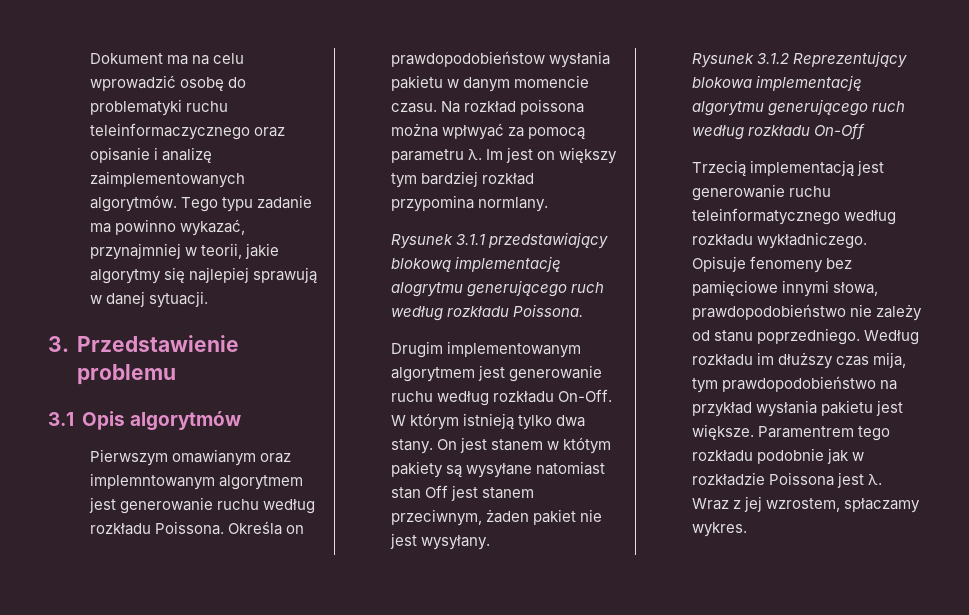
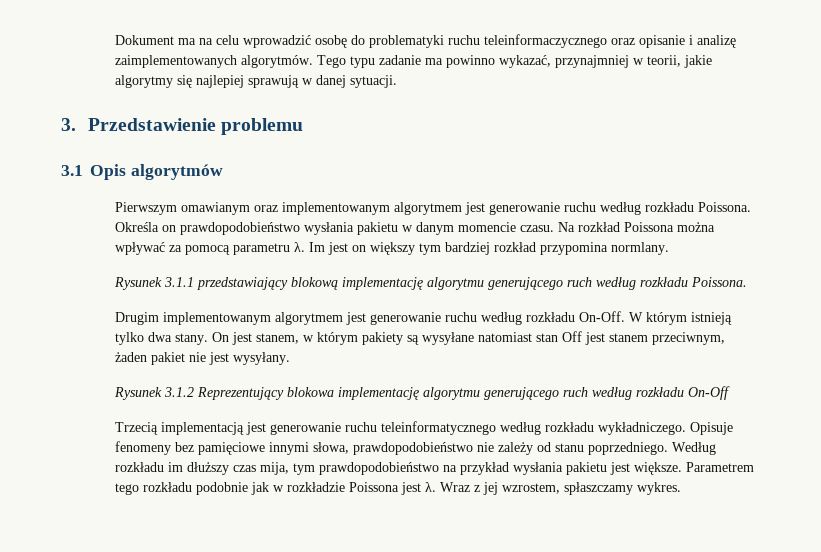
[89,473,215,490] implemntowanym -> [281,202,390,215] implementowanym
[390,51,545,67] prawdopodobieństow -> [179,222,300,235] prawdopodobieństwo
[519,99,584,115] [390,123,504,140] poissona można wpłwyać -> [623,222,715,232] [114,242,165,255] Poissona można wpływać
[390,282,463,297] alogrytmu -> [426,277,484,290] algorytmu
[490,437,611,454] stanem w któtym -> [255,332,358,345] stanem, w którym
[757,426,854,438] Paramentrem -> [685,462,754,472] Parametrem
[843,498,920,513] spłaczamy -> [563,482,633,495] spłaszczamy

